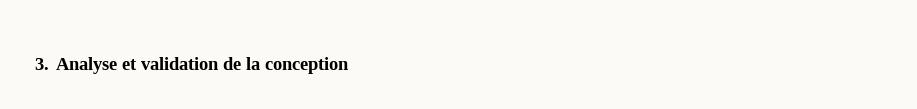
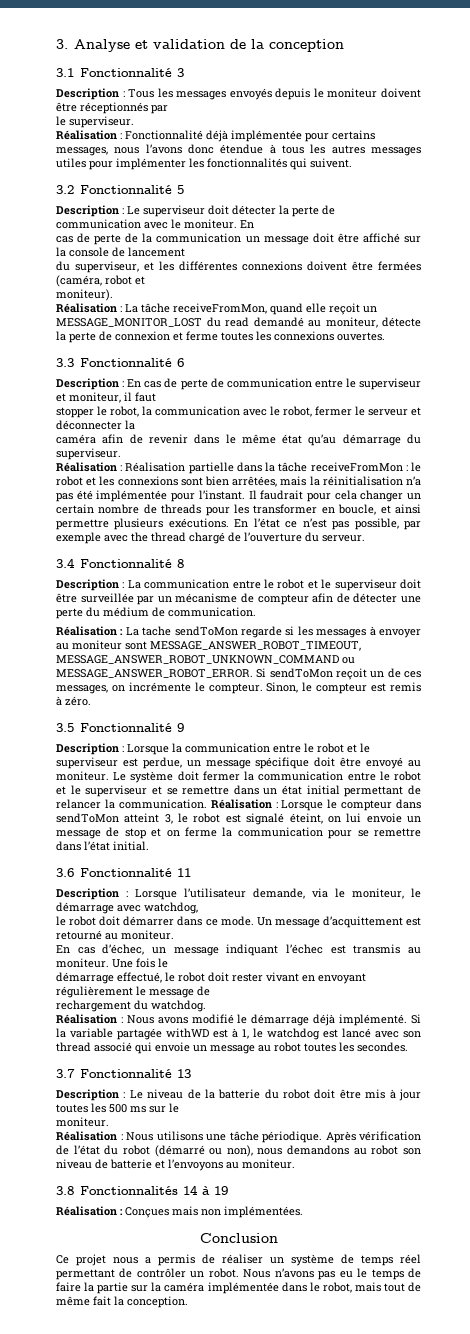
(350, 65) none -> [56,68,184,77] [56,88,421,100] [56,102,168,114] [56,116,134,128] [56,130,375,142] [56,144,421,156] [56,158,352,170] [56,185,184,194] [56,205,335,217] [56,219,254,229] [56,233,421,245] [56,247,185,257] [56,261,421,273] [56,275,145,287] [56,289,113,301] [56,303,377,315] [56,317,421,328] [56,331,385,343] [56,358,184,367] [56,378,421,390] [56,392,156,403] [56,406,421,418] [56,420,135,430] [56,434,422,446] [56,448,121,460] [56,462,422,474] [56,476,421,487] [56,490,421,502] [56,504,421,516] [56,518,422,530] [56,532,365,544] [56,558,184,568] [56,579,421,591] [56,593,422,605] [56,607,256,619] [56,626,421,638] [56,640,361,651] [56,655,355,664] [56,668,421,680] [56,682,422,694] [56,696,91,706] [56,723,184,732] [56,743,370,755] [56,757,422,769] [56,771,422,783] [56,785,421,797] [56,799,421,811] [56,813,422,825] [56,827,421,839] [56,841,149,851] [56,868,191,877] [56,888,421,900] [56,902,198,914] [56,916,421,928] [56,930,174,940] [56,944,422,956] [56,958,168,968] [56,972,366,984] [56,986,210,998] [56,1000,206,1012] [56,1014,422,1026] [56,1028,421,1040] [56,1042,408,1054] [56,1069,191,1078] [56,1089,421,1101] [56,1103,179,1113] [56,1117,109,1127] [56,1131,421,1143] [56,1145,421,1157] [56,1159,295,1171] [56,1185,228,1195] [56,1206,303,1218] [199,1233,278,1243] [56,1254,421,1266] [56,1268,421,1280] [56,1282,421,1294] [56,1296,188,1308] // 3.1 Fonctionnalité 3 // Description : Tous les messages envoyés depuis le moniteur doivent être réceptionnés par // le superviseur. // Réalisation : Fonctionnalité déjà implémentée pour certains messages, nous l’avons donc étendue à tous les autres messages utiles pour implémenter les fonctionnalités qui suivent. // 3.2 Fonctionnalité 5 // Description : Le superviseur doit détecter la perte de communication avec le moniteur. En // cas de perte de la communication un message doit être affiché sur la console de lancement // du superviseur, et les différentes connexions doivent être fermées (caméra, robot et // moniteur). // Réalisation : La tâche receiveFromMon, quand elle reçoit un MESSAGE_MONITOR_LOST du read demandé au moniteur, détecte la perte de connexion et ferme toutes les connexions ouvertes. // 3.3 Fonctionnalité 6 // Description : En cas de perte de communication entre le superviseur et moniteur, il faut // stopper le robot, la communication avec le robot, fermer le serveur et déconnecter la // caméra afin de revenir dans le même état qu’au démarrage du superviseur. // Réalisation : Réalisation partielle dans la tâche receiveFromMon : le robot et les connexions sont bien arrêtées, mais la réinitialisation n’a pas été implémentée pour l’instant. Il faudrait pour cela changer un certain nombre de threads pour les transformer en boucle, et ainsi permettre plusieurs exécutions. En l’état ce n’est pas possible, par exemple avec the thread chargé de l’ouverture du serveur. // 3.4 Fonctionnalité 8 // Description : La communication entre le robot et le superviseur doit être surveillée par un mécanisme de compteur afin de détecter une perte du médium de communication. // Réalisation : La tache sendToMon regarde si les messages à envoyer au moniteur sont MESSAGE_ANSWER_ROBOT_TIMEOUT, MESSAGE_ANSWER_ROBOT_UNKNOWN_COMMAND ou MESSAGE_ANSWER_ROBOT_ERROR. Si sendToMon reçoit un de ces messages, on incrémente le compteur. Sinon, le compteur est remis à zéro. // 3.5 Fonctionnalité 9 // Description : Lorsque la communication entre le robot et le superviseur est perdue, un message spécifique doit être envoyé au moniteur. Le système doit fermer la communication entre le robot et le superviseur et se remettre dans un état initial permettant de relancer la communication. Réalisation : Lorsque le compteur dans sendToMon atteint 3, le robot est signalé éteint, on lui envoie un message de stop et on ferme la communication pour se remettre dans l’état initial. // 3.6 Fonctionnalité 11 // Description : Lorsque l’utilisateur demande, via le moniteur, le démarrage avec watchdog, // le robot doit démarrer dans ce mode. Un message d’acquittement est retourné au moniteur. // En cas d’échec, un message indiquant l’échec est transmis au moniteur. Une fois le // démarrage effectué, le robot doit rester vivant en envoyant régulièrement le message de // rechargement du watchdog. // Réalisation : Nous avons modifié le démarrage déjà implémenté. Si la variable partagée withWD est à 1, le watchdog est lancé avec son thread associé qui envoie un message au robot toutes les secondes. // 3.7 Fonctionnalité 13 // Description : Le niveau de la batterie du robot doit être mis à jour toutes les 500 ms sur le // moniteur. // Réalisation : Nous utilisons une tâche périodique. Après vérification de l’état du robot (démarré ou non), nous demandons au robot son niveau de batterie et l’envoyons au moniteur. // 3.8 Fonctionnalités 14 à 19 // Réalisation : Conçues mais non implémentées. // Conclusion // Ce projet nous a permis de réaliser un système de temps réel permettant de contrôler un robot. Nous n’avons pas eu le temps de faire la partie sur la caméra implémentée dans le robot, mais tout de même fait la conception.

